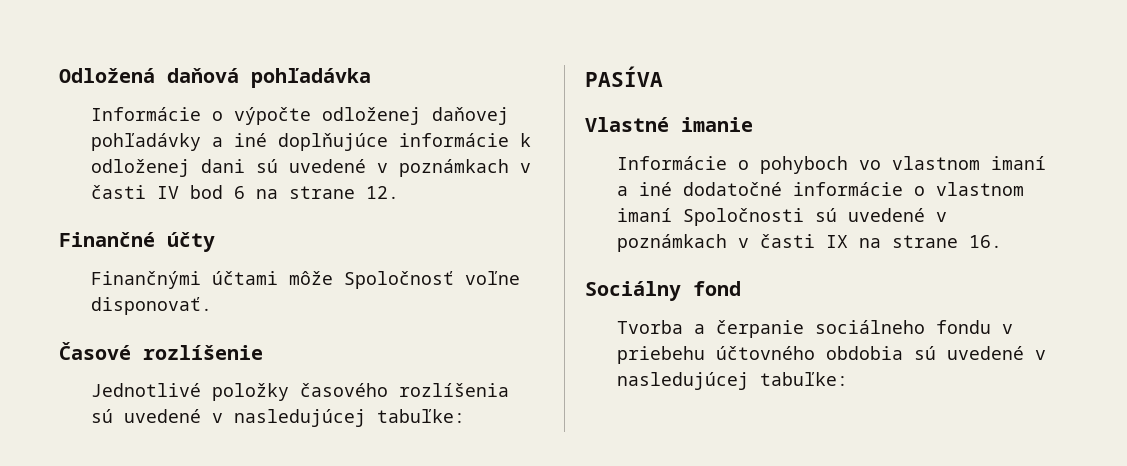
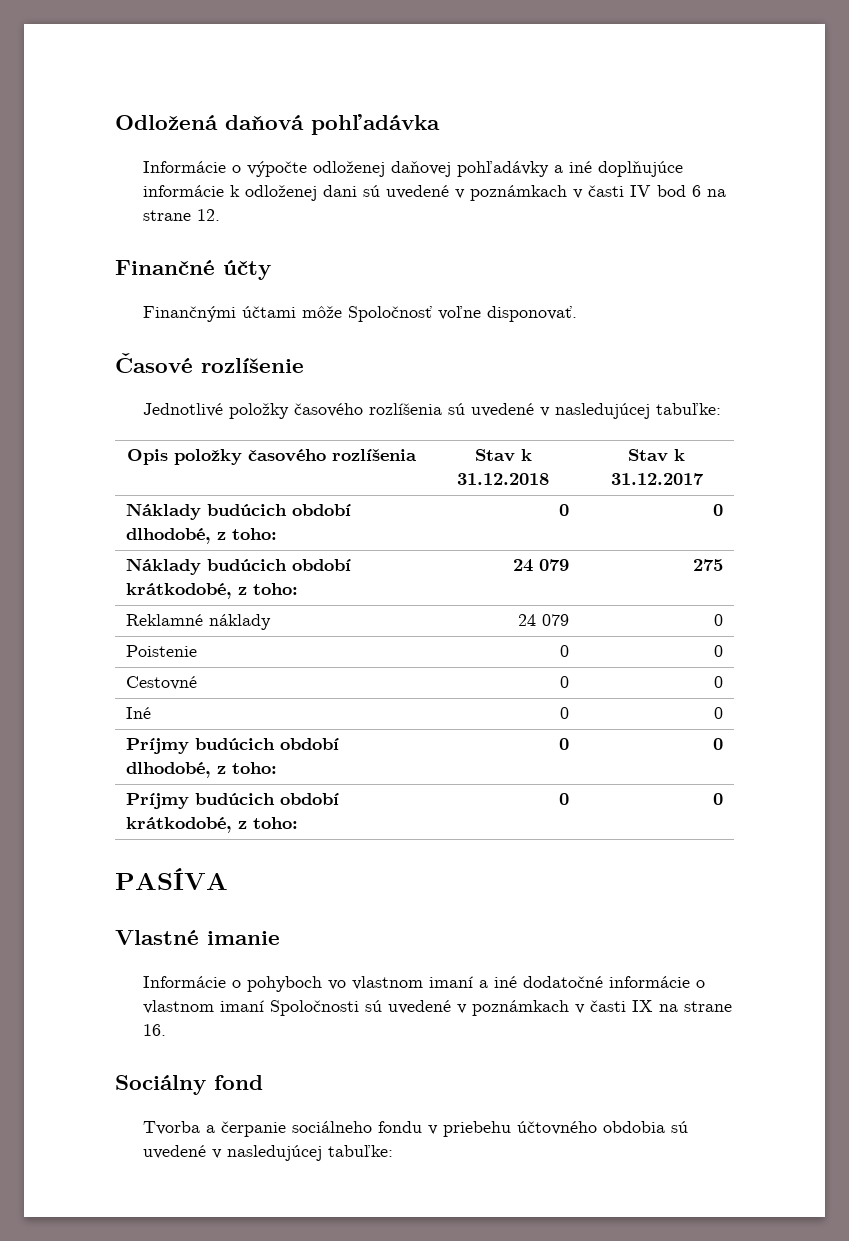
(466, 416) none -> [126,449,417,465] [474,449,532,462] [457,473,549,485] [628,449,685,462] [610,473,704,485] [125,503,351,520] [125,528,277,544] [559,504,570,516] [713,504,724,516] [125,558,351,575] [125,583,298,599] [513,559,570,572] [693,559,724,571] [125,614,271,630] [518,614,570,626] [714,614,724,626] [125,645,197,657] [560,645,570,657] [714,645,724,657] [125,676,197,690] [560,676,570,688] [714,676,724,688] [125,707,151,719] [560,707,570,719] [714,707,724,719] [125,738,339,754] [125,762,277,778] [559,738,570,750] [713,738,724,750] [125,793,339,809] [125,817,298,833] [559,793,570,805] [713,793,724,805] // Opis položky časového rozlíšenia | Stav k 31.12.2018 | Stav k 31.12.2017 // Náklady budúcich období dlhodobé, z toho: | 0 | 0 // Náklady budúcich období krátkodobé, z toho: | 24 079 | 275 // Reklamné náklady | 24 079 | 0 // Poistenie | 0 | 0 // Cestovné | 0 | 0 // Iné | 0 | 0 // Príjmy budúcich období dlhodobé, z toho: | 0 | 0 // Príjmy budúcich období krátkodobé, z toho: | 0 | 0

